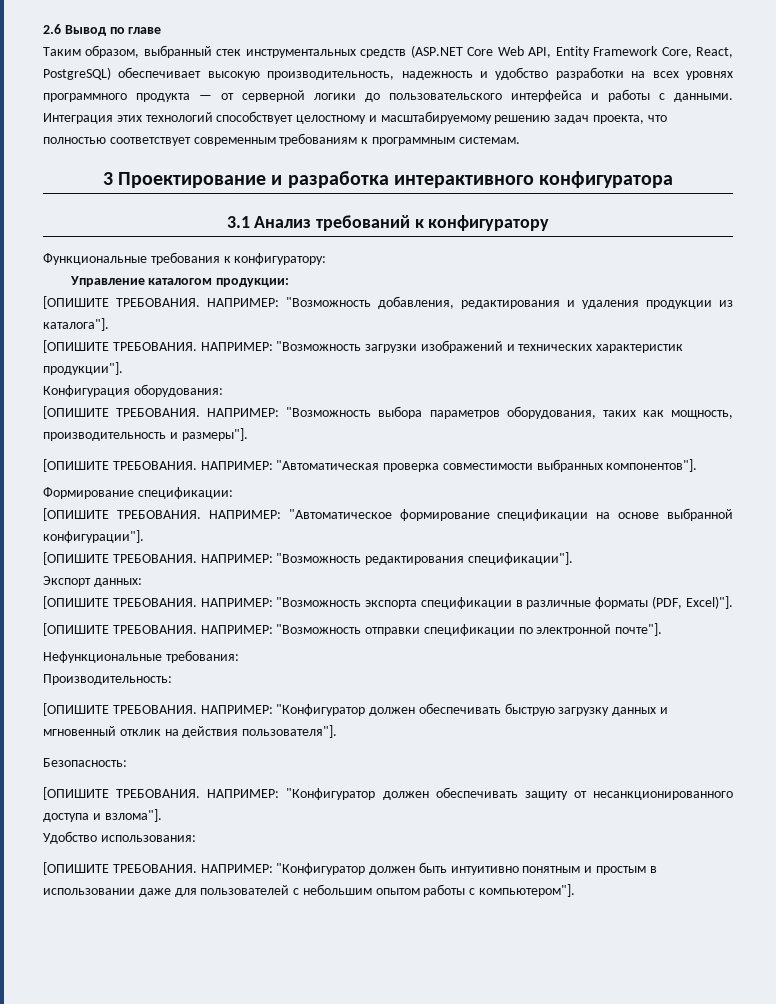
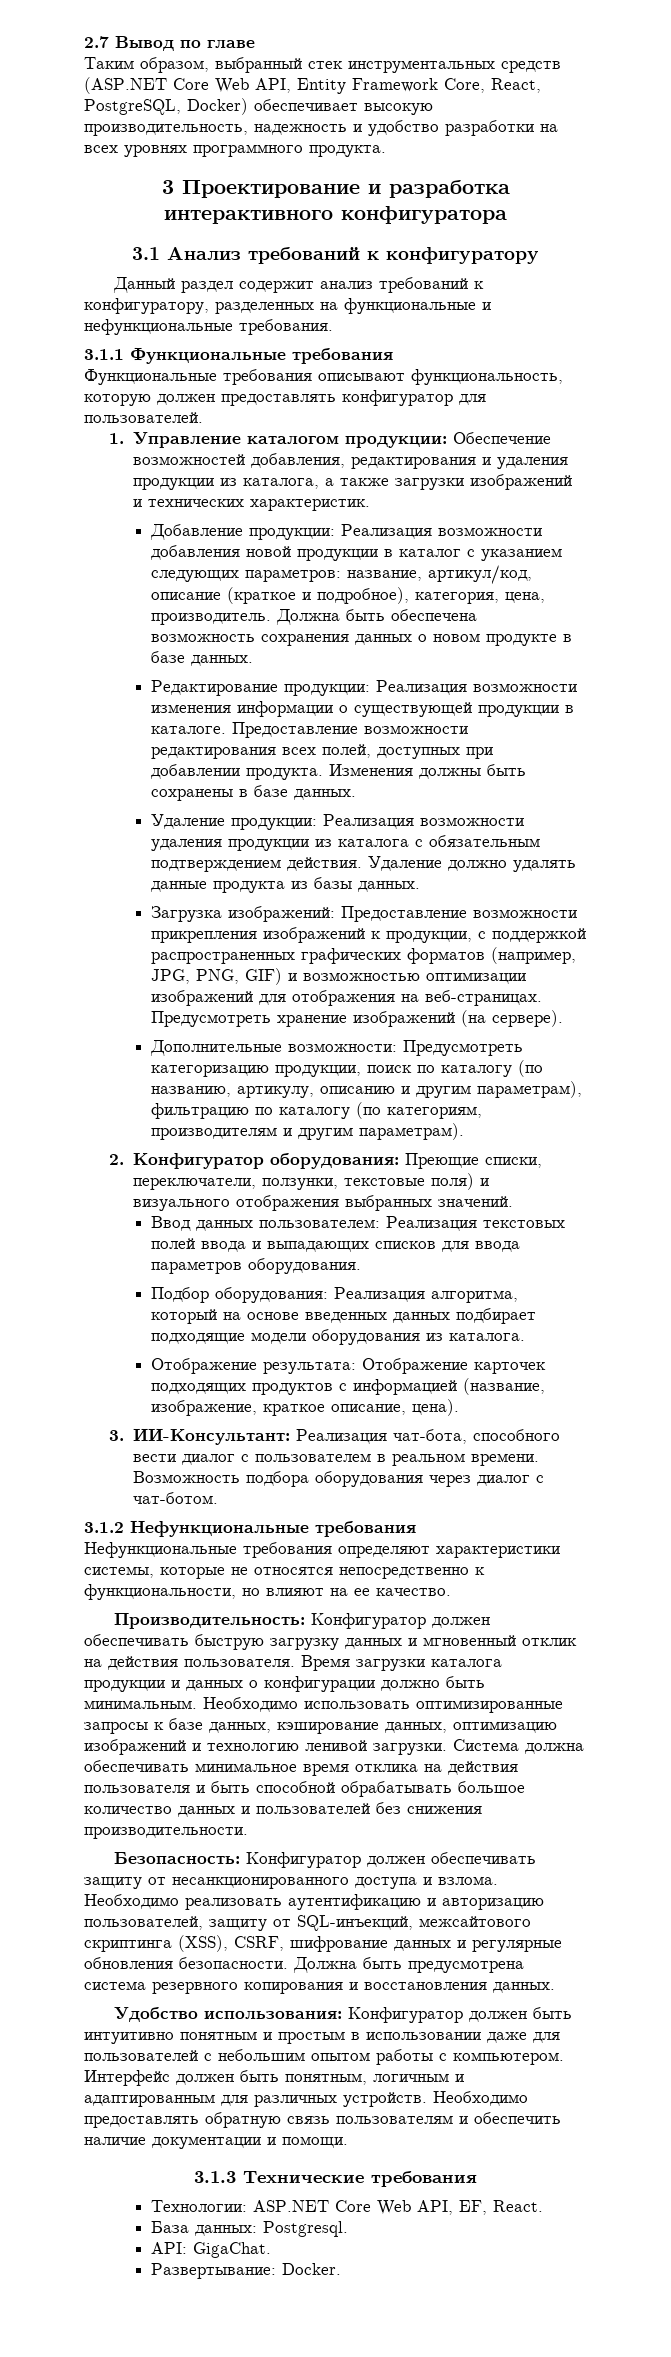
[43,24,61,34] 2.6 -> [84,36,109,48] 2.7
[43,67,111,80] PostgreSQL) -> [84,98,248,115] PostgreSQL, Docker)
[136,89,733,102] [43,111,667,124] [43,133,520,146] продукта — от серверной логики до пользовательского интерфейса и работы с данными. Интеграция этих технологий способствует целостному и масштабируемому решению задач проекта, что полностью соответствует современным требованиям к программным системам. -> [309,145,386,157] продукта.
[43,252,327,265] Функциональные требования к конфигуратору: // -> [112,277,484,293] [84,298,491,314] [84,319,333,335] [84,347,393,364] [84,369,563,385] [84,390,486,406] [84,412,203,423] [108,433,124,444] Данный раздел содержит анализ требований к конфигуратору, разделенных на функциональные и нефункциональные требования. // 3.1.1 Функциональные требования // Функциональные требования описывают функциональность, которую должен предоставлять конфигуратор для пользователей. // 1.
[43,296,371,309] // [ОПИШИТЕ ТРЕБОВАНИЯ. НАПРИМЕР: "Возможность -> [453,432,552,444] [133,454,246,465] Обеспечение возможностей
[43,318,109,331] [43,340,684,353] [43,362,123,375] [43,384,223,397] [43,406,733,419] [43,428,248,441] [43,459,698,472] [43,487,233,499] [43,508,733,521] [43,530,144,543] [43,552,573,565] [43,576,142,587] [43,596,733,609] [43,623,663,636] [43,650,239,663] [43,674,172,685] [43,703,366,716] каталога"]. // [ОПИШИТЕ ТРЕБОВАНИЯ. НАПРИМЕР: "Возможность загрузки изображений и технических характеристик продукции"]. // Конфигурация оборудования: // [ОПИШИТЕ ТРЕБОВАНИЯ. НАПРИМЕР: "Возможность выбора параметров оборудования, таких как мощность, производительность и размеры"]. // [ОПИШИТЕ ТРЕБОВАНИЯ. НАПРИМЕР: "Автоматическая проверка совместимости выбранных компонентов"]. // Формирование спецификации: // [ОПИШИТЕ ТРЕБОВАНИЯ. НАПРИМЕР: "Автоматическое формирование спецификации на основе выбранной конфигурации"]. // [ОПИШИТЕ ТРЕБОВАНИЯ. НАПРИМЕР: "Возможность редактирования спецификации"]. // Экспорт данных: // [ОПИШИТЕ ТРЕБОВАНИЯ. НАПРИМЕР: "Возможность экспорта спецификации в различные форматы (PDF, Excel)"]. // [ОПИШИТЕ ТРЕБОВАНИЯ. НАПРИМЕР: "Возможность отправки спецификации по электронной почте"]. // Нефункциональные требования: // Производительность: // [ОПИШИТЕ ТРЕБОВАНИЯ. НАПРИМЕР: "Конфигуратор -> [243,474,573,490] [133,499,371,511] [150,524,543,540] [151,545,563,561] [151,565,533,584] [151,587,546,604] [151,609,478,625] [151,633,573,646] [151,651,254,666] [151,680,578,696] [151,701,575,717] [151,722,469,738] [151,744,494,759] [151,764,527,780] [151,785,357,801] [151,814,525,830] [151,835,541,851] [151,856,577,872] [151,877,421,893] [151,906,578,922] [151,927,587,943] [151,947,577,964] [151,968,527,985] [151,990,543,1006] [151,1010,564,1027] [150,1040,524,1056] [151,1060,544,1077] [151,1081,583,1098] [151,1102,483,1119] [151,1123,465,1140] [108,1153,543,1169] [133,1173,490,1190] [133,1195,514,1211] [151,1216,566,1231] [151,1238,521,1252] [151,1258,362,1274] [151,1287,519,1303] [151,1308,537,1324] [151,1329,526,1345] [151,1358,547,1374] [151,1378,546,1395] [151,1399,460,1416] [108,1428,561,1445] [133,1453,540,1466] [133,1471,545,1487] [133,1492,219,1504] [84,1520,416,1537] [84,1542,560,1558] [84,1566,485,1579] [84,1584,451,1600] [113,1613,426,1629] каталога, а также загрузки изображений и технических характеристик. // Добавление продукции: Реализация возможности добавления новой продукции в каталог с указанием следующих параметров: название, артикул/код, описание (краткое и подробное), категория, цена, производитель. Должна быть обеспечена возможность сохранения данных о новом продукте в базе данных. // Редактирование продукции: Реализация возможности изменения информации о существующей продукции в каталоге. Предоставление возможности редактирования всех полей, доступных при добавлении продукта. Изменения должны быть сохранены в базе данных. // Удаление продукции: Реализация возможности удаления продукции из каталога с обязательным подтверждением действия. Удаление должно удалять данные продукта из базы данных. // Загрузка изображений: Предоставление возможности прикрепления изображений к продукции, с поддержкой распространенных графических форматов (например, JPG, PNG, GIF) и возможностью оптимизации изображений для отображения на веб-страницах. Предусмотреть хранение изображений (на сервере). // Дополнительные возможности: Предусмотреть категоризацию продукции, поиск по каталогу (по названию, артикулу, описанию и другим параметрам), фильтрацию по каталогу (по категориям, производителям и другим параметрам). // 2. Конфигуратор оборудования: Преющие списки, переключатели, ползунки, текстовые поля) и визуального отображения выбранных значений. // Ввод данных пользователем: Реализация текстовых полей ввода и выпадающих списков для ввода параметров оборудования. // Подбор оборудования: Реализация алгоритма, который на основе введенных данных подбирает подходящие модели оборудования из каталога. // Отображение результата: Отображение карточек подходящих продуктов с информацией (название, изображение, краткое описание, цена). // 3. ИИ-Консультант: Реализация чат-бота, способного вести диалог с пользователем в реальном времени. Возможность подбора оборудования через диалог с чат-ботом. // 3.1.2 Нефункциональные требования // Нефункциональные требования определяют характеристики системы, которые не относятся непосредственно к функциональности, но влияют на ее качество. // Производительность: Конфигуратор
[242,725,338,738] [43,758,127,767] [43,787,376,800] пользователя"]. // Безопасность: // [ОПИШИТЕ ТРЕБОВАНИЯ. НАПРИМЕР: "Конфигуратор -> [184,1655,502,1671] [84,1676,485,1692] [84,1697,563,1713] [84,1718,557,1734] [84,1739,584,1755] [84,1760,518,1776] [84,1781,525,1797] [84,1802,482,1817] [84,1827,248,1839] [113,1852,361,1868] пользователя. Время загрузки каталога продукции и данных о конфигурации должно быть минимальным. Необходимо использовать оптимизированные запросы к базе данных, кэширование данных, оптимизацию изображений и технологию ленивой загрузки. Система должна обеспечивать минимальное время отклика на действия пользователя и быть способной обрабатывать большое количество данных и пользователей без снижения производительности. // Безопасность: Конфигуратор
[104,809,162,822] [43,831,196,844] [43,862,366,875] взлома"]. // Удобство использования: // [ОПИШИТЕ ТРЕБОВАНИЯ. НАПРИМЕР: "Конфигуратор -> [438,1876,498,1885] [84,1894,544,1910] [84,1915,531,1931] [84,1935,562,1952] [84,1957,524,1973] [84,1981,555,1994] [113,2007,463,2023] взлома. Необходимо реализовать аутентификацию и авторизацию пользователей, защиту от SQL-инъекций, межсайтового скриптинга (XSS), CSRF, шифрование данных и регулярные обновления безопасности. Должна быть предусмотрена система резервного копирования и восстановления данных. // Удобство использования: Конфигуратор
[479,884,576,897] компьютером"]. -> [453,2052,564,2065] [84,2070,464,2086] [84,2091,528,2107] [84,2112,561,2128] [84,2136,348,2149] [194,2171,477,2187] [151,2200,544,2215] [151,2221,349,2237] [151,2242,272,2258] [151,2263,342,2279] компьютером. Интерфейс должен быть понятным, логичным и адаптированным для различных устройств. Необходимо предоставлять обратную связь пользователям и обеспечить наличие документации и помощи. // 3.1.3 Технические требования // Технологии: ASP.NET Core Web API, EF, React. // База данных: Postgresql. // API: GigaChat. // Развертывание: Docker.

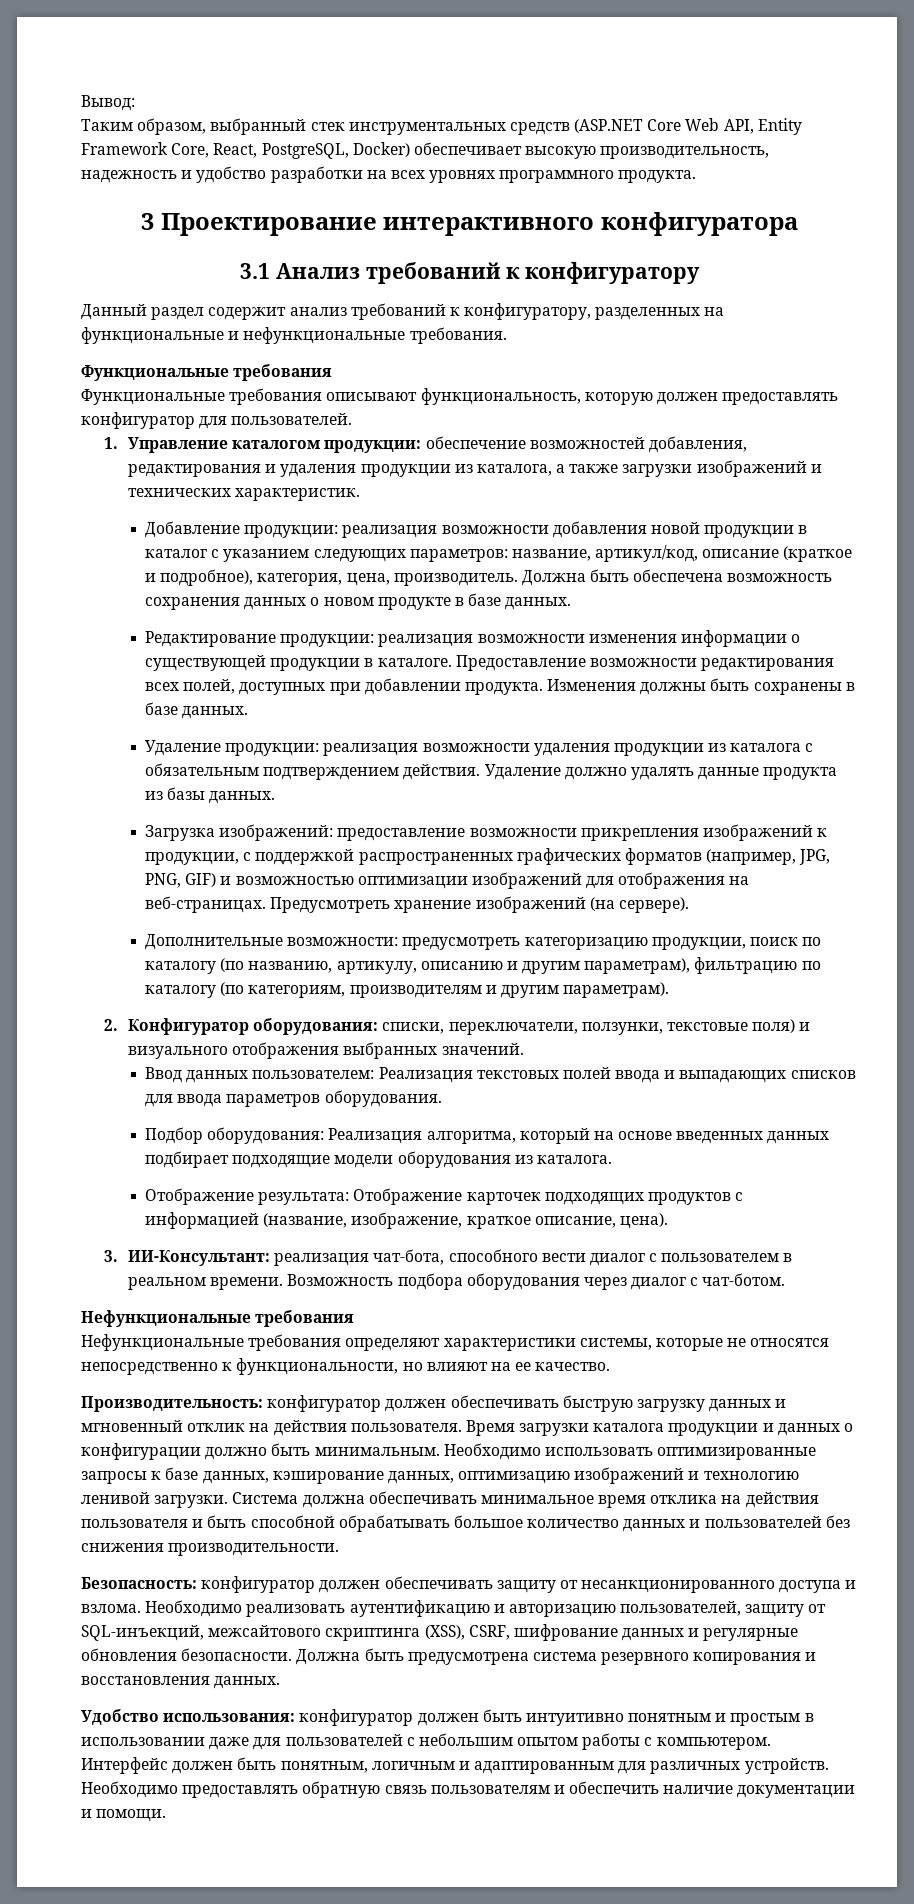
[84,36,255,51] 2.7 Вывод по главе -> [81,95,135,111] Вывод:
[367,180,510,198] и разработка -> (377, 224) none
[84,349,124,360] 3.1.1 -> (507, 335) none
[453,432,552,444] Обеспечение -> [425,436,526,449] обеспечение
[341,524,433,539] Реализация -> [342,525,438,538] реализация
[376,680,468,695] Реализация -> [378,634,474,647] реализация
[323,814,415,829] Реализация -> [323,743,419,756] реализация
[341,906,468,922] Предоставление -> [337,828,466,841] предоставление
[403,1040,524,1056] Предусмотреть -> [402,937,521,950] предусмотреть
[405,1153,480,1169] Преющие -> (379, 1026) none
[296,1429,388,1444] Реализация -> [274,1253,370,1266] реализация
[84,1522,124,1533] 3.1.2 -> (786, 1279) none
[310,1613,426,1629] Конфигуратор -> [267,1395,382,1412] конфигуратор
[245,1852,361,1868] Конфигуратор -> [201,1576,316,1593] конфигуратор
[347,2007,463,2023] Конфигуратор -> [299,1709,414,1726] конфигуратор
[194,2171,477,2187] [151,2200,544,2215] [151,2221,349,2237] [151,2242,272,2258] [151,2263,342,2279] // 3.1.3 Технические требования // Технологии: ASP.NET Core Web API, EF, React. // База данных: Postgresql. // API: GigaChat. // Развертывание: Docker. -> (167, 1815) none

